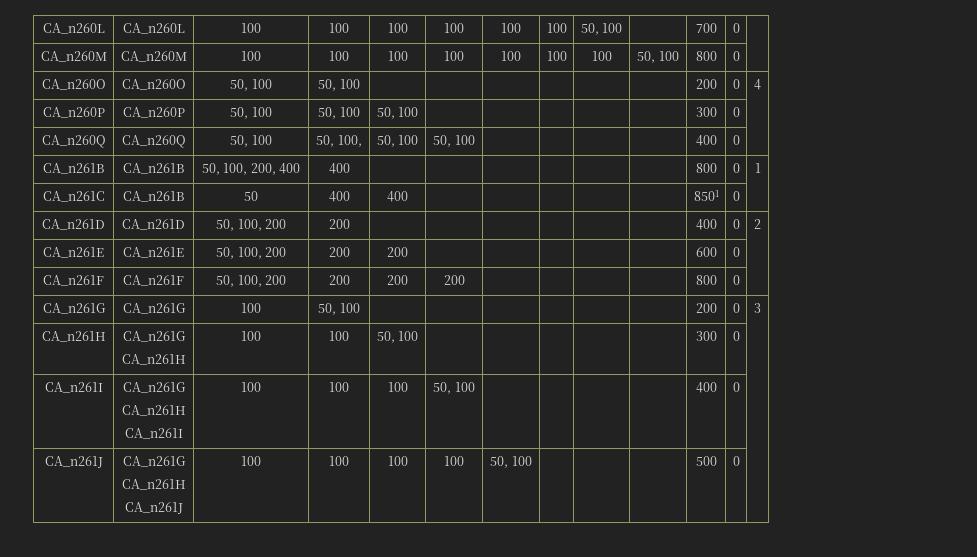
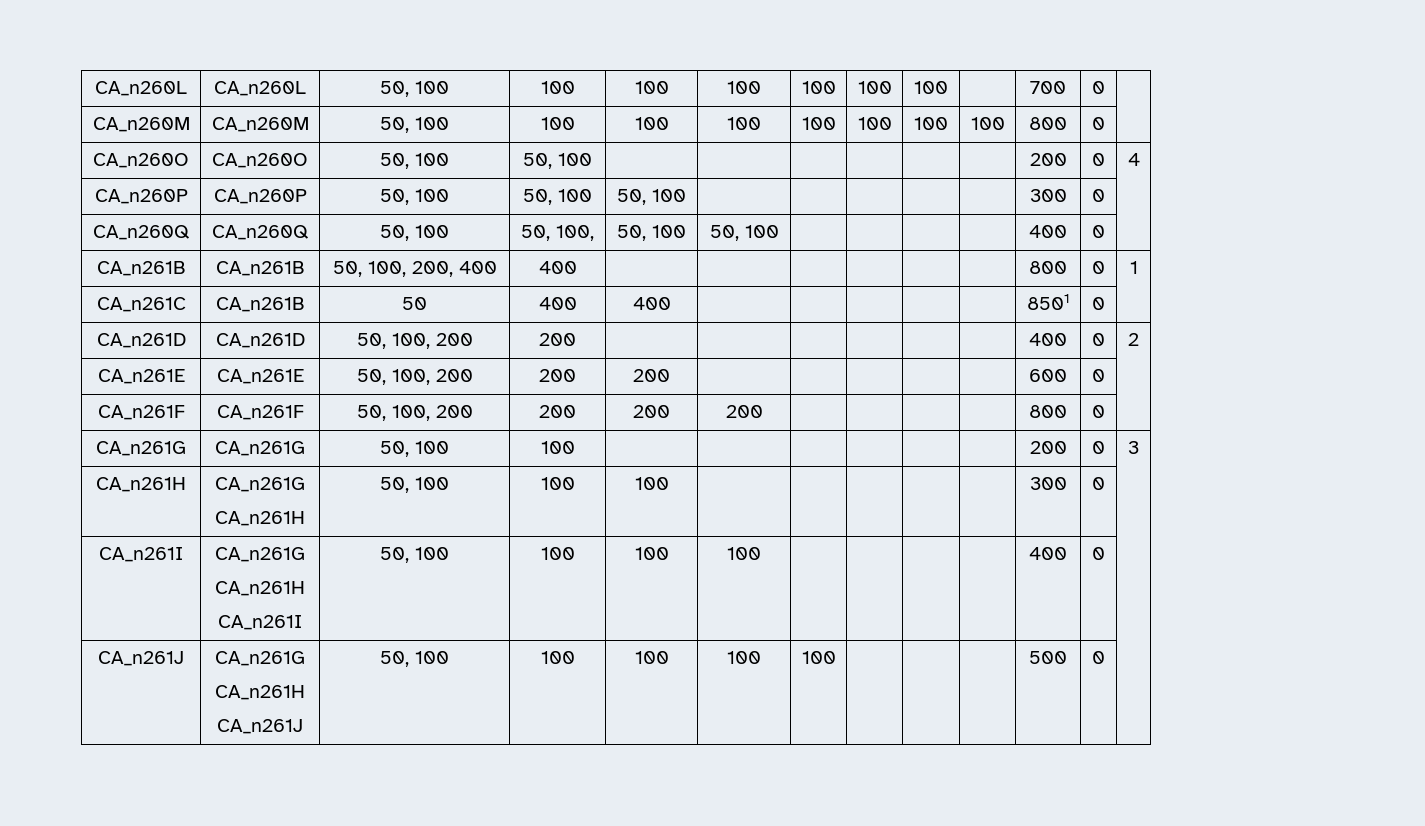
[240,23,261,33] [329,23,349,33] [387,23,408,33] [444,23,464,33] [501,23,521,33] [546,23,567,33] [580,23,623,35] [695,23,717,33] [732,23,740,33] [40,51,107,62] [120,51,187,62] [240,51,261,61] [329,51,349,61] [387,51,408,61] [444,51,464,61] [501,51,521,61] [546,51,567,61] [591,51,612,61] [637,51,656,63] 100 | 100 | 100 | 100 | 100 | 100 | 50, 100 | | 700 | 0 | // CA_n260M | CA_n260M | 100 | 100 | 100 | 100 | 100 | 100 | 100 | 50, -> [380,81,449,97] [540,81,575,94] [634,81,669,94] [727,81,761,94] [801,81,836,94] [857,81,892,94] [914,81,948,94] [1030,81,1066,94] [1092,81,1105,94] [92,117,190,132] [211,117,309,132] [380,117,449,133] [540,117,575,130] [634,117,669,130] [727,117,761,130] [801,117,836,130] [857,117,892,130] [914,117,948,130] 50, 100 | 100 | 100 | 100 | 100 | 100 | 100 | | 700 | 0 | // CA_n260M | CA_n260M | 50, 100 | 100 | 100 | 100 | 100 | 100 | 100 |
[240,303,261,313] [318,303,337,315] 100 | 50, -> [380,441,449,457] 50, 100 |
[240,331,261,341] [329,331,349,341] [376,331,395,343] 100 | 100 | 50, -> [380,477,449,493] [540,477,575,490] 50, 100 | 100 |
[240,382,261,392] [329,382,349,392] [387,382,408,392] [433,382,452,394] 100 | 100 | 100 | 50, -> [380,547,449,563] [540,547,575,560] [634,547,669,560] 50, 100 | 100 | 100 |
[240,456,261,466] [329,456,349,466] [387,456,408,466] [444,456,464,466] [490,456,509,468] 100 | 100 | 100 | 100 | 50, -> [380,651,449,667] [540,651,575,664] [634,651,669,664] [727,651,761,664] 50, 100 | 100 | 100 | 100 |

